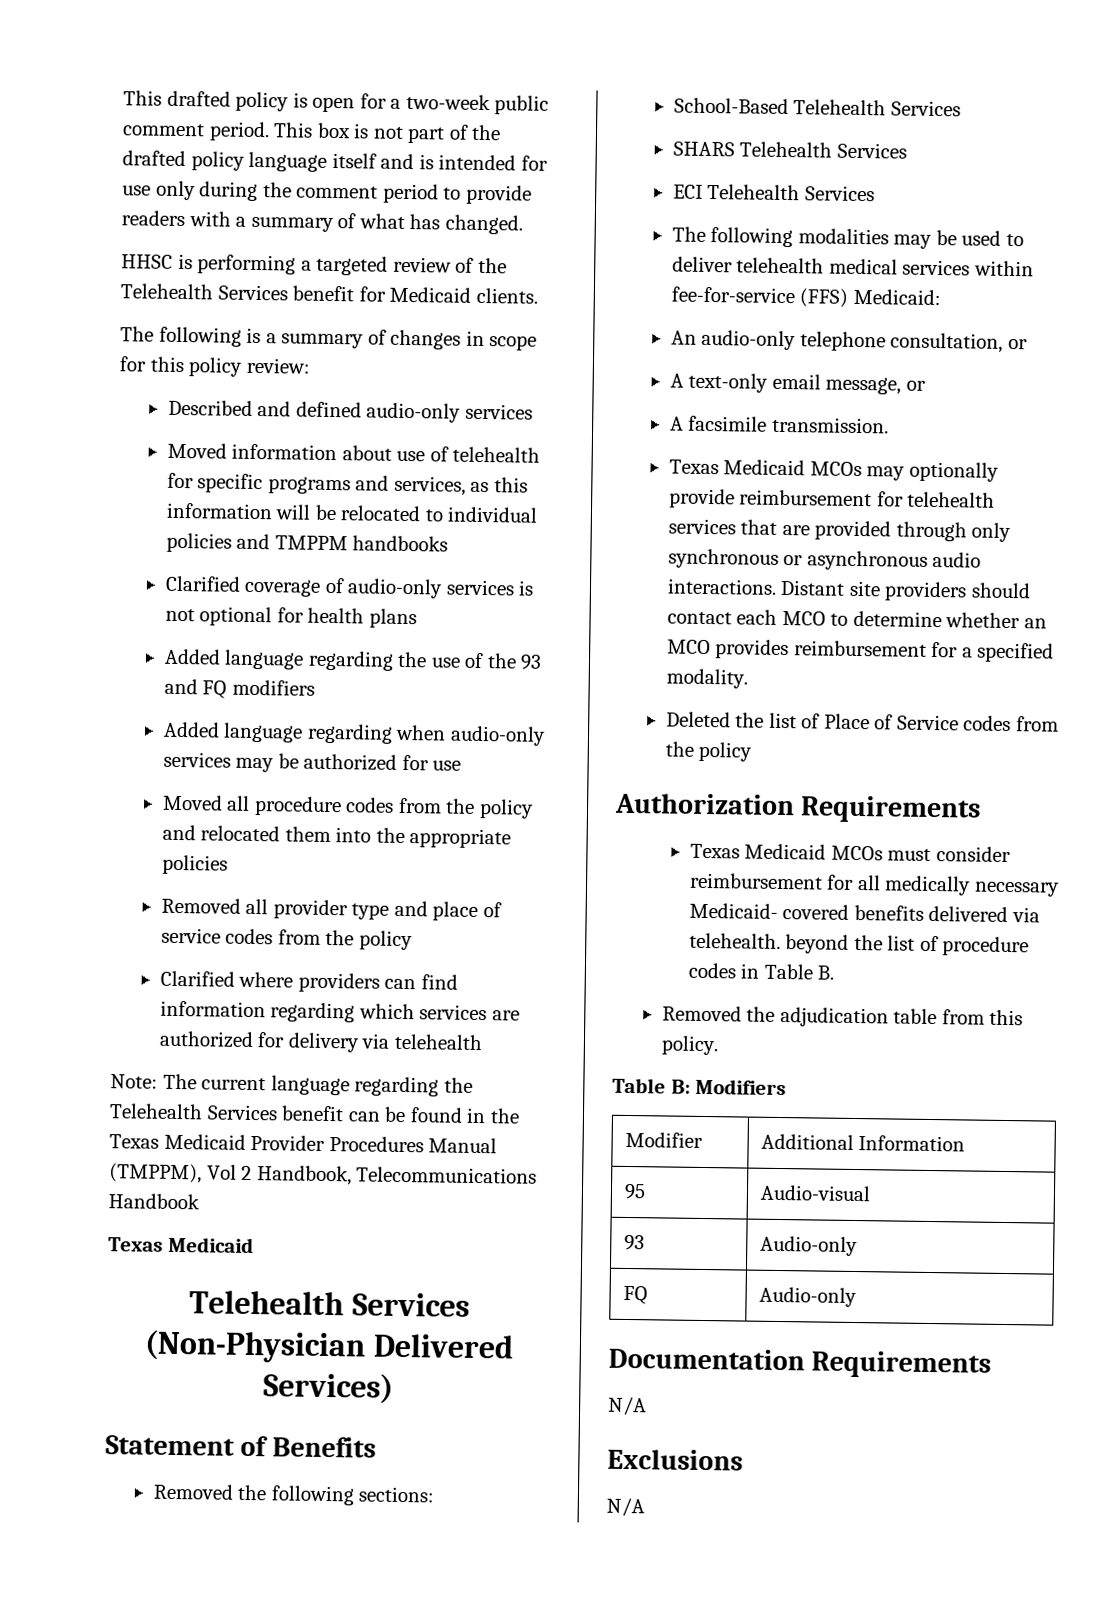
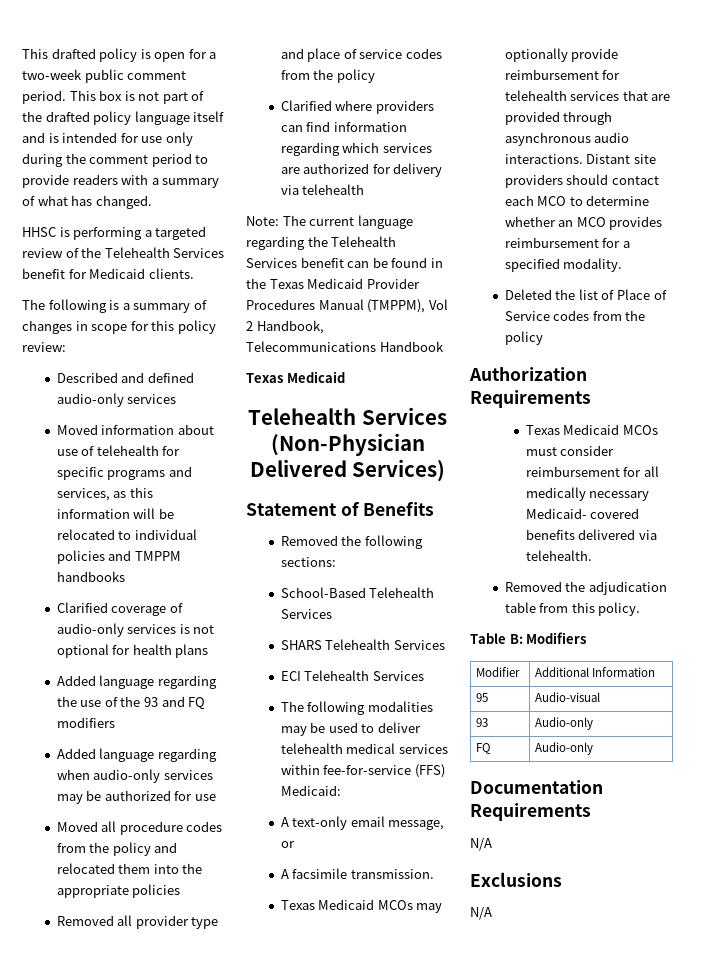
[670,329,1028,353] // An audio-only telephone consultation, or -> (341, 790) none
[971,522,1012,543] [667,548,804,569] only synchronous or -> (613, 118) none
[785,934,1030,957] [687,962,835,980] beyond the list of procedure codes in Table B. -> (592, 555) none

